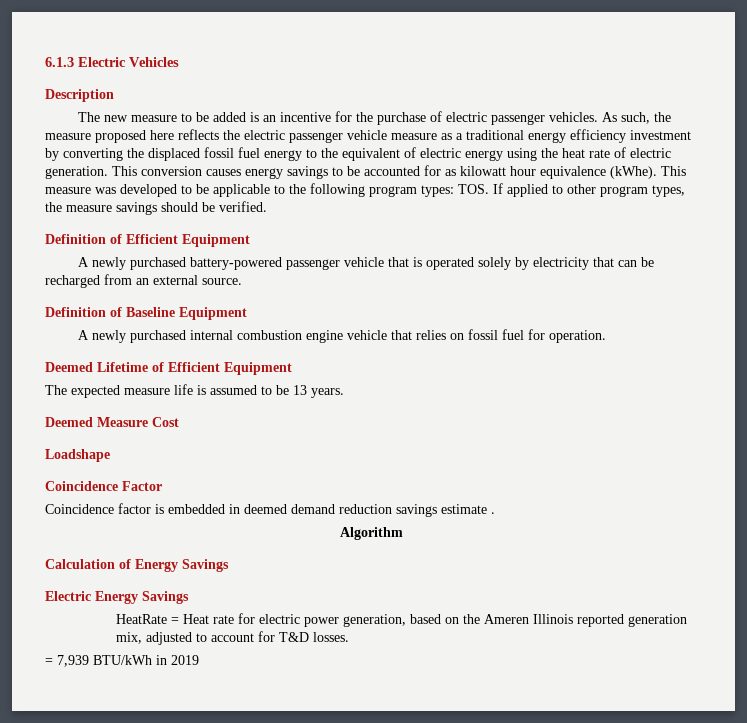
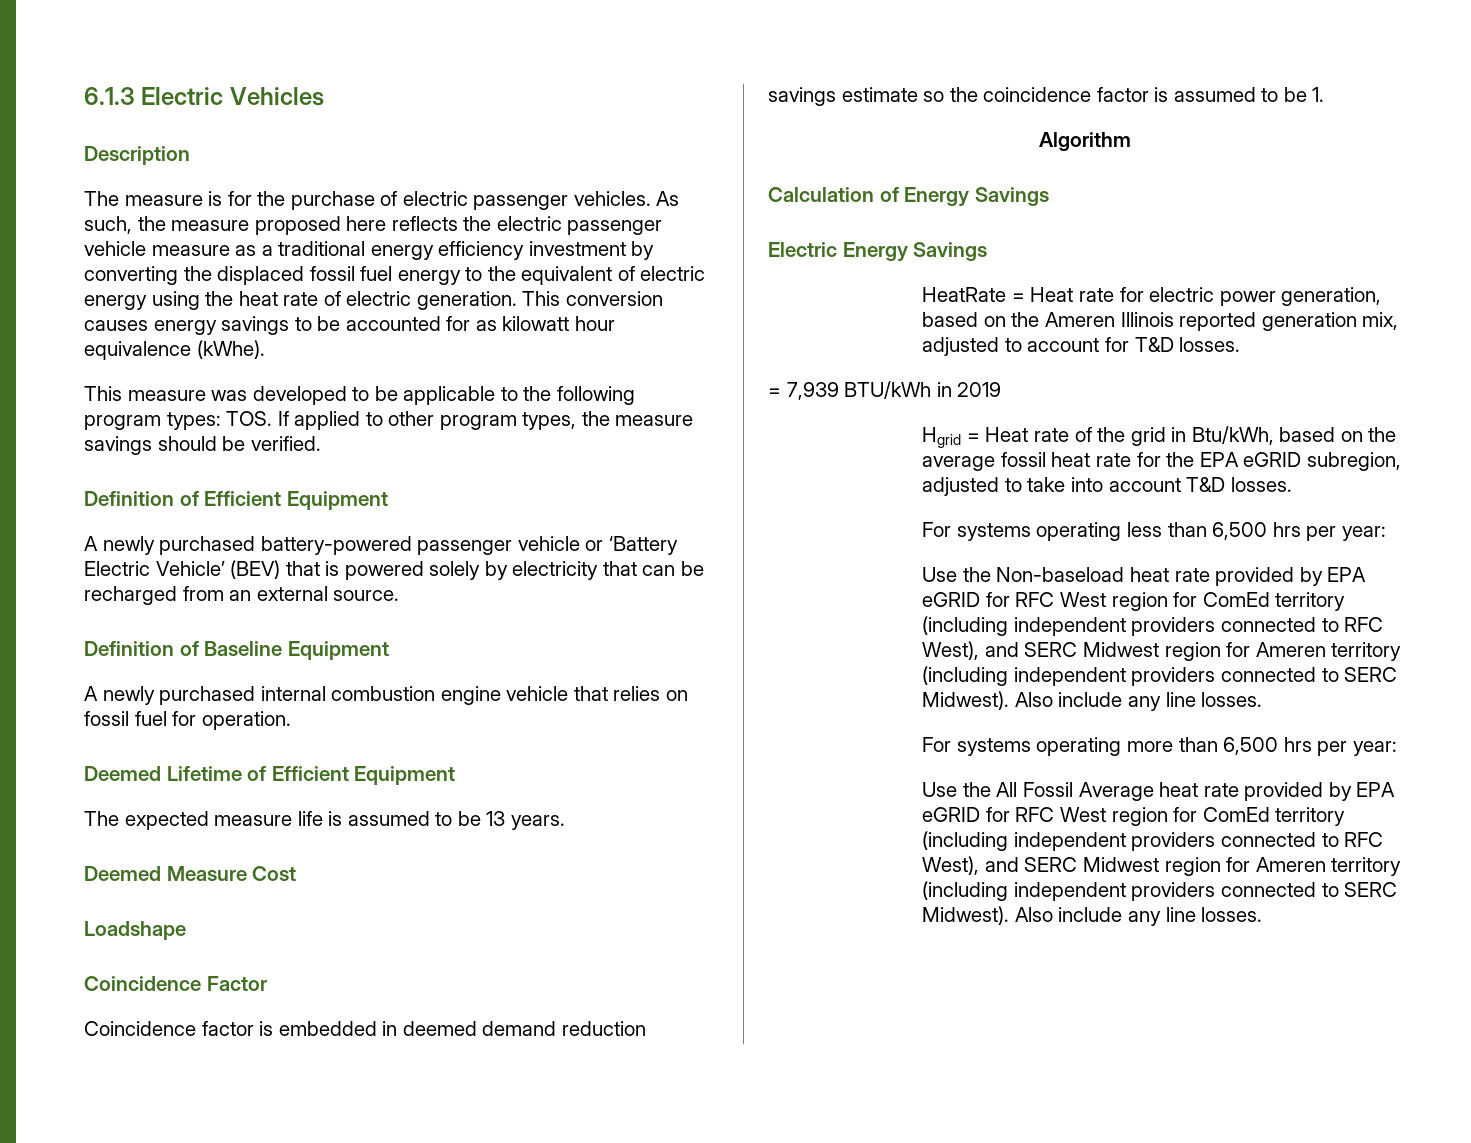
[103,112,331,122] new measure to be added is an incentive -> [124,191,223,206] measure is
(657, 172) none -> (265, 349) //
(384, 262) none -> [585,536,678,555] [84,560,281,579] or ‘Battery Electric Vehicle’ (BEV)
[425,257,474,270] operated -> [344,561,424,580] powered
[491,512,495,514] . -> [923,87,1325,102] so the coincidence factor is assumed to be 1.
(199, 660) none -> [922,426,1397,448] [922,452,1401,471] [922,477,1292,496] [922,522,1386,541] [922,567,1367,586] [922,592,1346,611] [922,616,1384,636] [922,641,1402,661] [922,666,1398,686] [922,691,1263,711] [922,737,1397,756] [922,782,1396,801] [922,807,1346,826] [922,831,1384,851] [922,856,1402,876] [922,881,1398,901] [922,906,1263,926] // Hgrid = Heat rate of the grid in Btu/kWh, based on the average fossil heat rate for the EPA eGRID subregion, adjusted to take into account T&D losses. // For systems operating less than 6,500 hrs per year: // Use the Non-baseload heat rate provided by EPA eGRID for RFC West region for ComEd territory (including independent providers connected to RFC West), and SERC Midwest region for Ameren territory (including independent providers connected to SERC Midwest). Also include any line losses. // For systems operating more than 6,500 hrs per year: // Use the All Fossil Average heat rate provided by EPA eGRID for RFC West region for ComEd territory (including independent providers connected to RFC West), and SERC Midwest region for Ameren territory (including independent providers connected to SERC Midwest). Also include any line losses.

